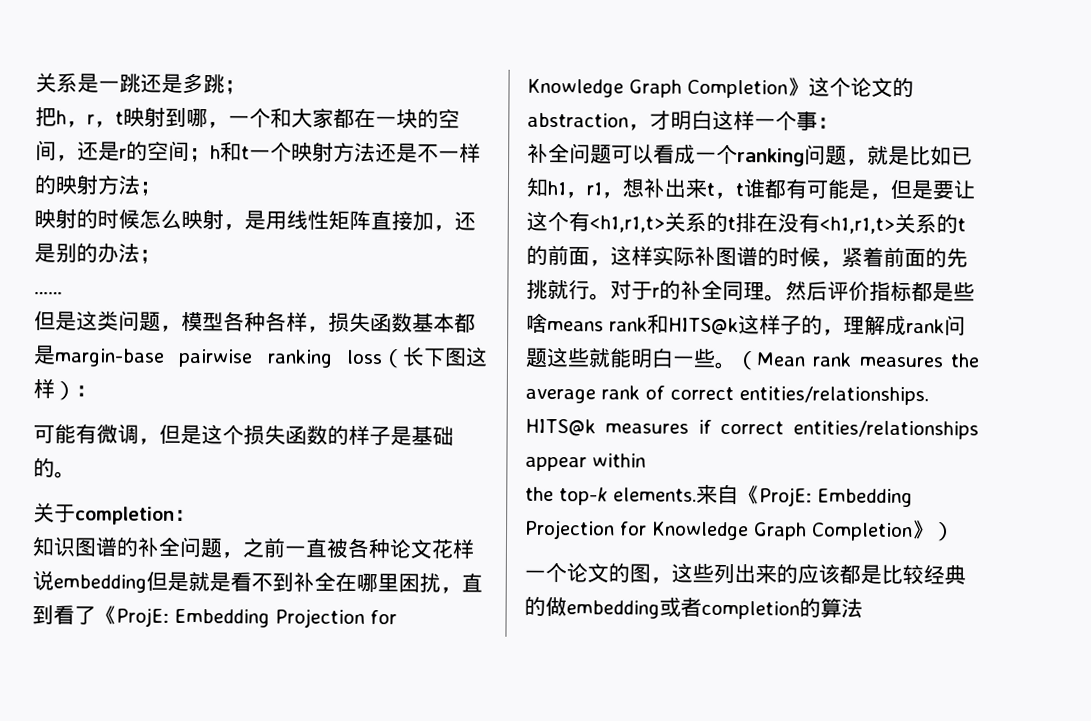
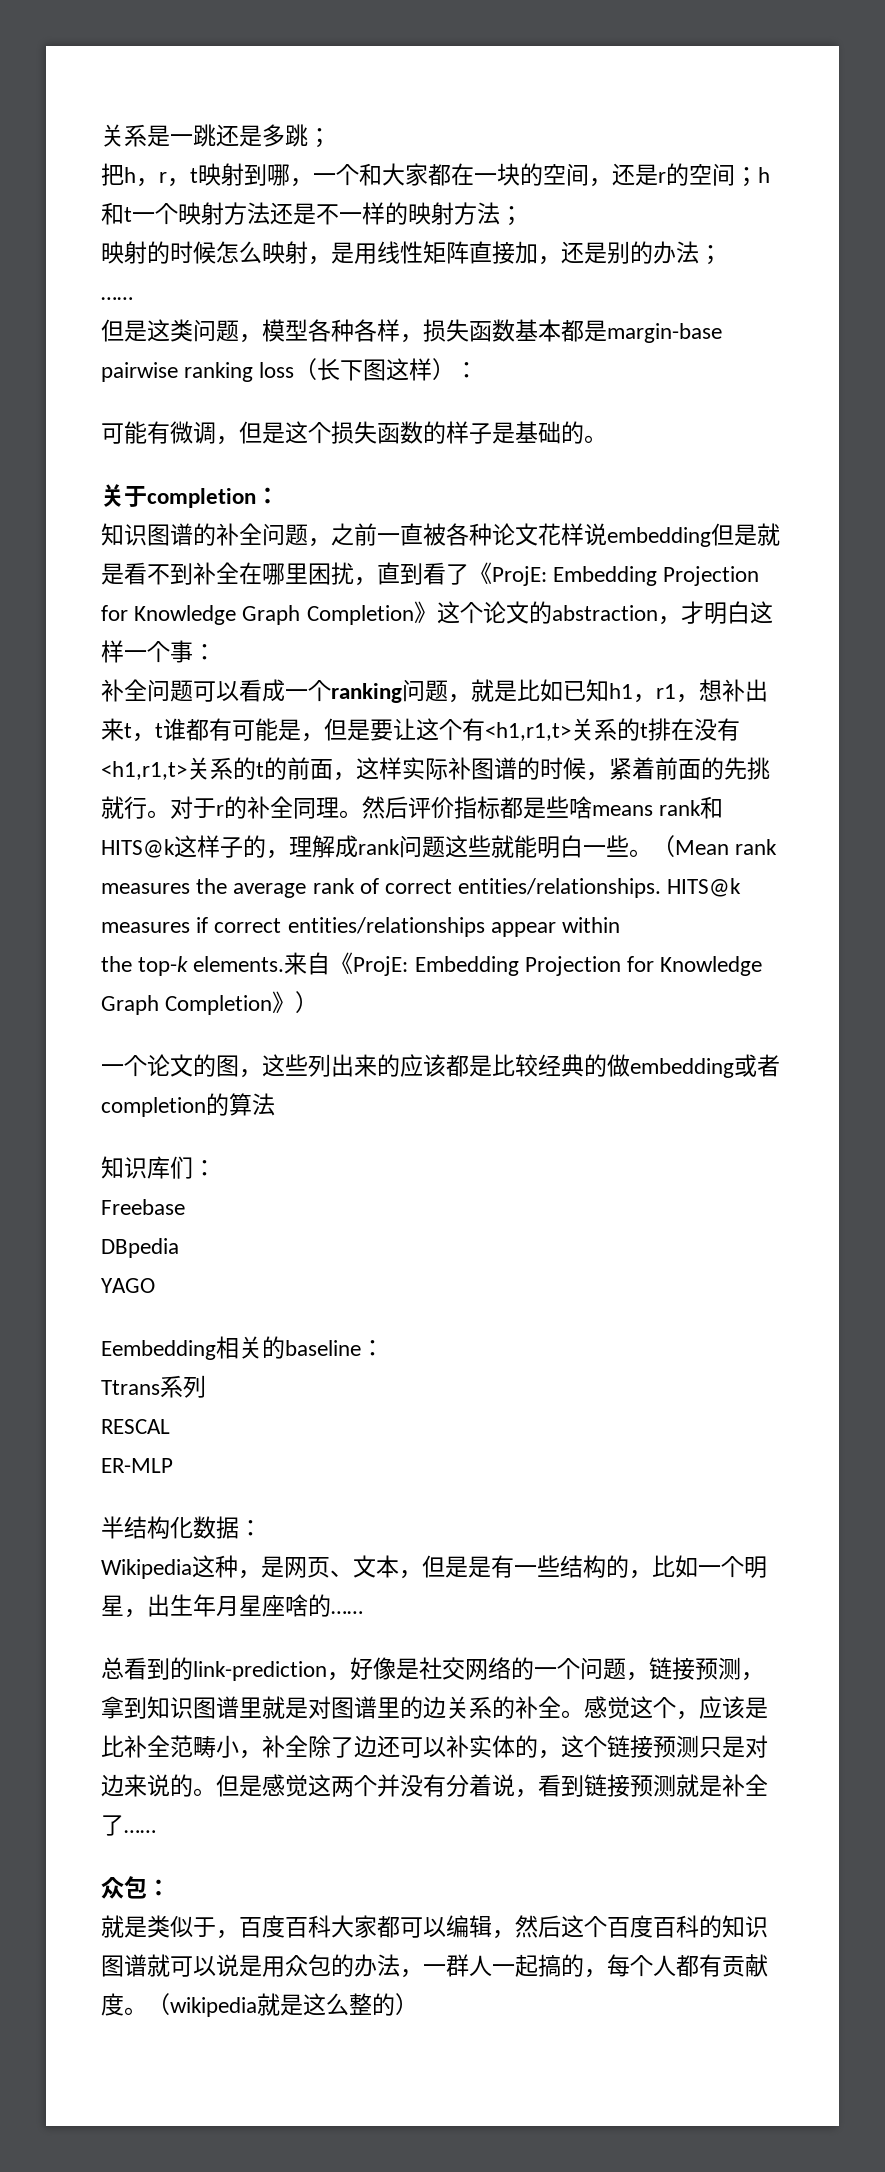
(863, 608) none -> [101,1156,216,1179] [101,1199,185,1215] [101,1238,179,1258] [101,1278,155,1293] [101,1336,384,1360] [101,1375,206,1398] [101,1419,170,1434] [101,1458,173,1473] [101,1516,262,1539] [101,1555,767,1579] [101,1594,363,1618] [101,1657,764,1681] [101,1696,768,1720] [101,1735,768,1759] [101,1774,768,1798] [101,1815,156,1836] [101,1876,170,1899] [101,1915,768,1939] [101,1954,768,1978] [101,1993,418,2017] // 知识库们： // Freebase // DBpedia // YAGO // Eembedding相关的baseline： // Ttrans系列 // RESCAL // ER-MLP // 半结构化数据： // Wikipedia这种，是网页、文本，但是是有一些结构的，比如一个明星，出生年月星座啥的…… // 总看到的link-prediction，好像是社交网络的一个问题，链接预测，拿到知识图谱里就是对图谱里的边关系的补全。感觉这个，应该是比补全范畴小，补全除了边还可以补实体的，这个链接预测只是对边来说的。但是感觉这两个并没有分着说，看到链接预测就是补全了…… // 众包： // 就是类似于，百度百科大家都可以编辑，然后这个百度百科的知识图谱就可以说是用众包的办法，一群人一起搞的，每个人都有贡献度。（wikipedia就是这么整的）

